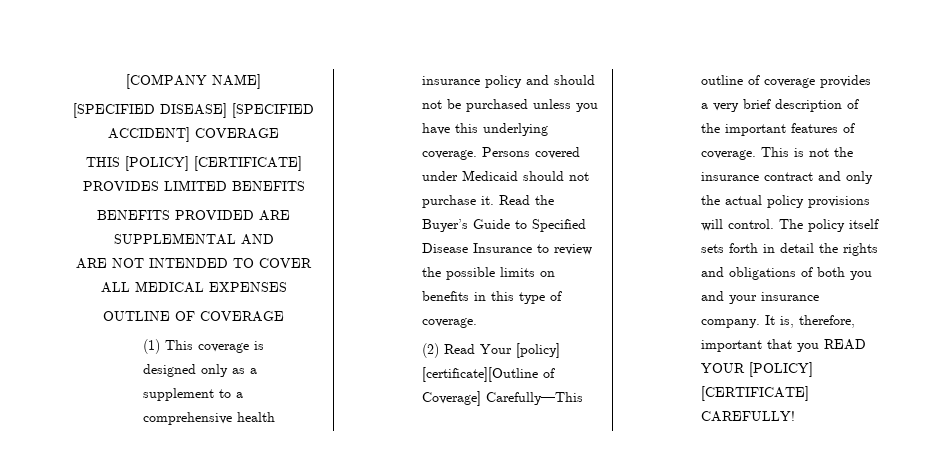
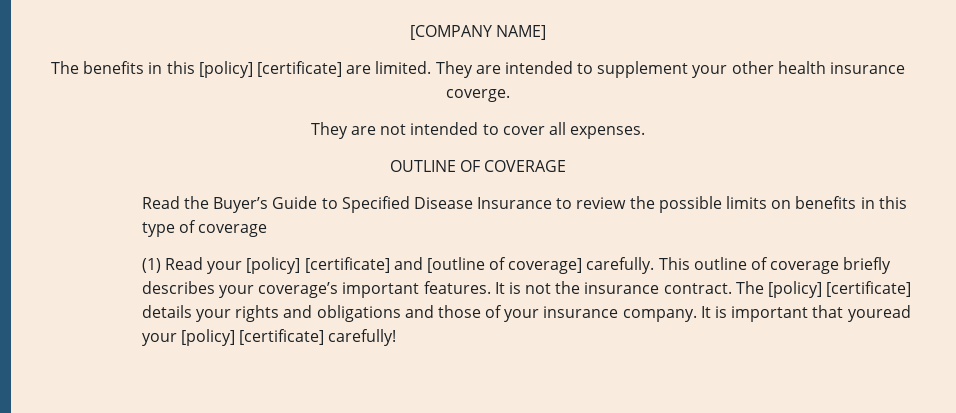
[73,103,314,118] [108,127,279,142] [85,156,302,171] [82,180,305,191] [97,210,290,221] [113,233,274,245] [76,258,312,269] [100,281,287,293] [103,311,284,322] [142,339,264,354] [142,364,257,377] [142,388,243,401] [142,412,275,425] [421,75,595,88] [421,99,598,112] [421,123,548,136] [421,147,580,160] [421,170,589,181] [421,195,494,208] [SPECIFIED DISEASE] [SPECIFIED ACCIDENT] COVERAGE // THIS [POLICY] [CERTIFICATE] PROVIDES LIMITED BENEFITS // BENEFITS PROVIDED ARE SUPPLEMENTAL AND // ARE NOT INTENDED TO COVER ALL MEDICAL EXPENSES // OUTLINE OF COVERAGE // (1) This coverage is designed only as a supplement to a comprehensive health insurance policy and should not be purchased unless you have this underlying coverage. Persons covered under Medicaid should not purchase it. -> [51,61,905,78] [446,89,510,102] [310,122,646,139] [389,160,567,172] The benefits in this [policy] [certificate] are limited. They are intended to supplement your other health insurance coverge. // They are not intended to cover all expenses. // OUTLINE OF COVERAGE //
[421,318,477,328] [421,343,560,358] [421,367,555,382] [421,391,583,406] [700,75,871,88] [700,99,859,112] [700,123,855,136] [700,147,853,160] [700,171,873,184] [700,195,870,208] [700,219,879,232] [700,243,878,256] [700,267,872,280] [700,291,819,304] [700,315,855,328] [700,339,866,352] [700,362,813,377] [700,386,809,401] [700,411,795,422] coverage. // (2) Read Your [policy] [certificate][Outline of Coverage] Carefully—This outline of coverage provides a very brief description of the important features of coverage. This is not the insurance contract and only the actual policy provisions will control. The policy itself sets forth in detail the rights and obligations of both you and your insurance company. It is, therefore, important that you READ YOUR [POLICY] [CERTIFICATE] CAREFULLY! -> [198,224,268,237] [141,257,892,274] [141,281,912,298] [141,305,911,322] [141,329,397,346] coverage // (1) Read your [policy] [certificate] and [outline of coverage] carefully. This outline of coverage briefly describes your coverage’s important features. It is not the insurance contract. The [policy] [certificate] details your rights and obligations and those of your insurance company. It is important that youread your [policy] [certificate] carefully!

